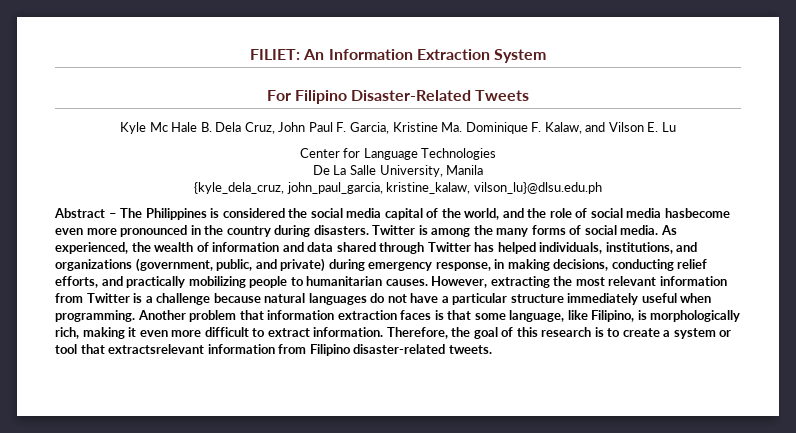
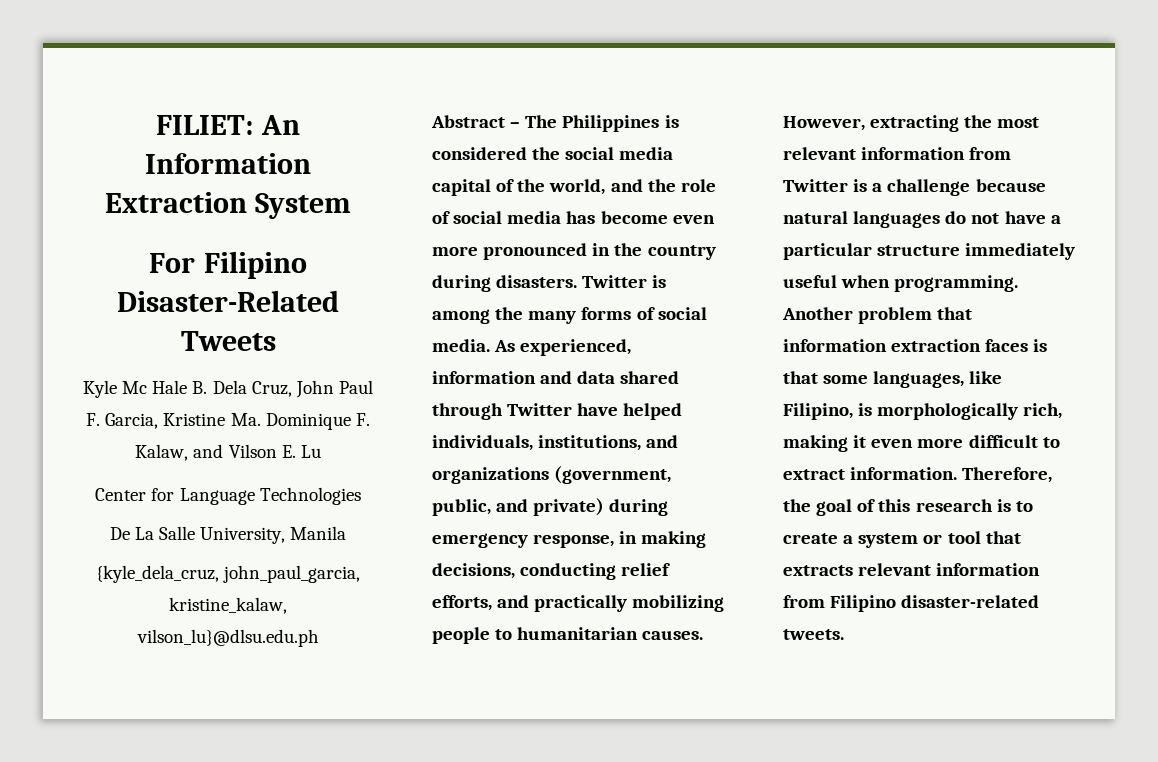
[664,208,730,218] hasbecome -> [566,211,668,224] has become
[131,242,209,252] the wealth of -> (632, 347) none
[474,242,495,252] has -> [577,403,619,416] have
[509,310,565,322] language, -> [873,371,965,388] languages,
[108,344,205,354] extractsrelevant -> [783,563,932,576] extracts relevant

